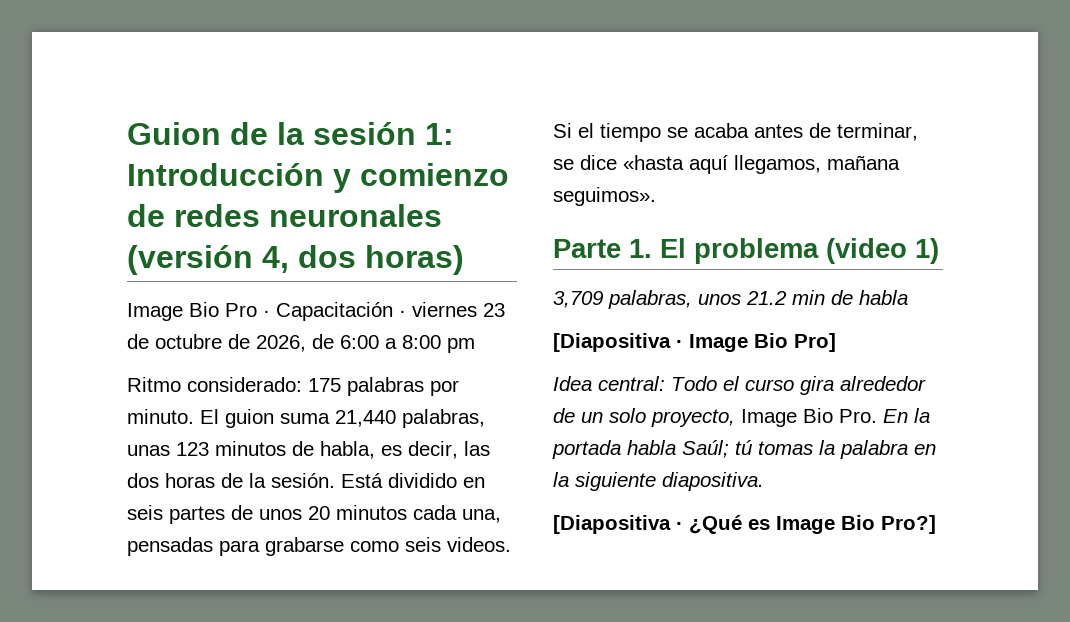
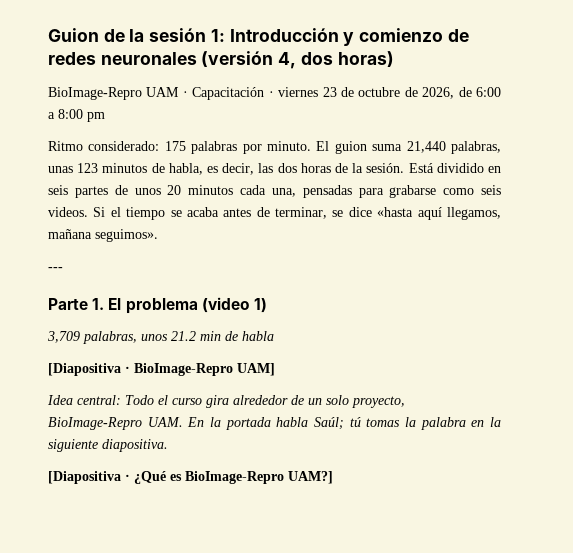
[127,302,257,321] Image Bio Pro -> [48,87,180,100] BioImage-Repro UAM
(656, 196) none -> [48,267,63,271] // ---
[689,333,836,352] Image Bio Pro] -> [134,363,275,376] BioImage-Repro UAM]
[741,408,877,427] Image Bio Pro. -> [48,417,183,430] BioImage-Repro UAM.
[776,515,936,534] Image Bio Pro?] -> [185,471,333,484] BioImage-Repro UAM?]

